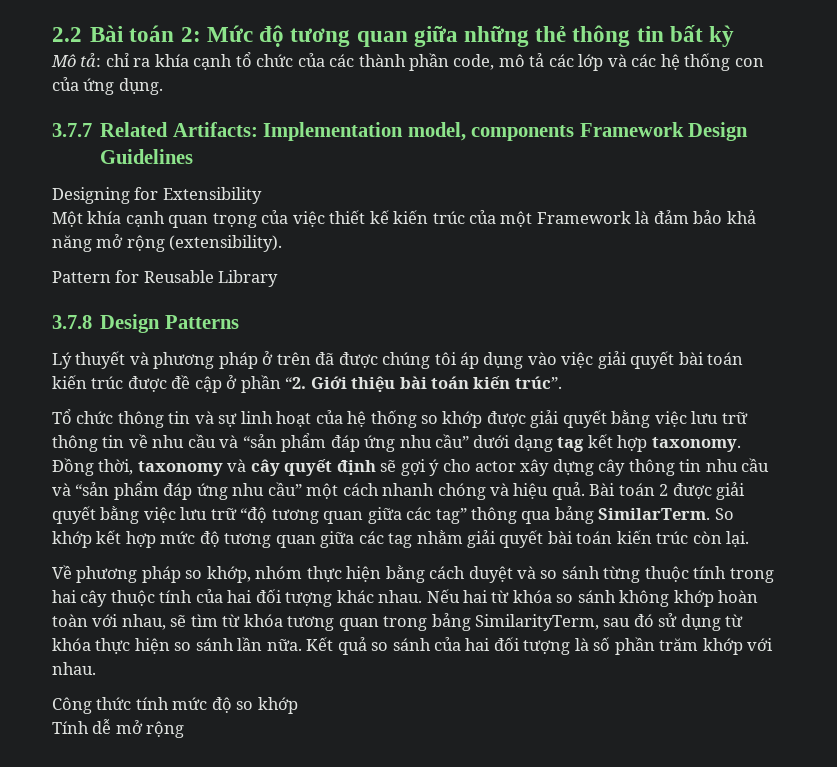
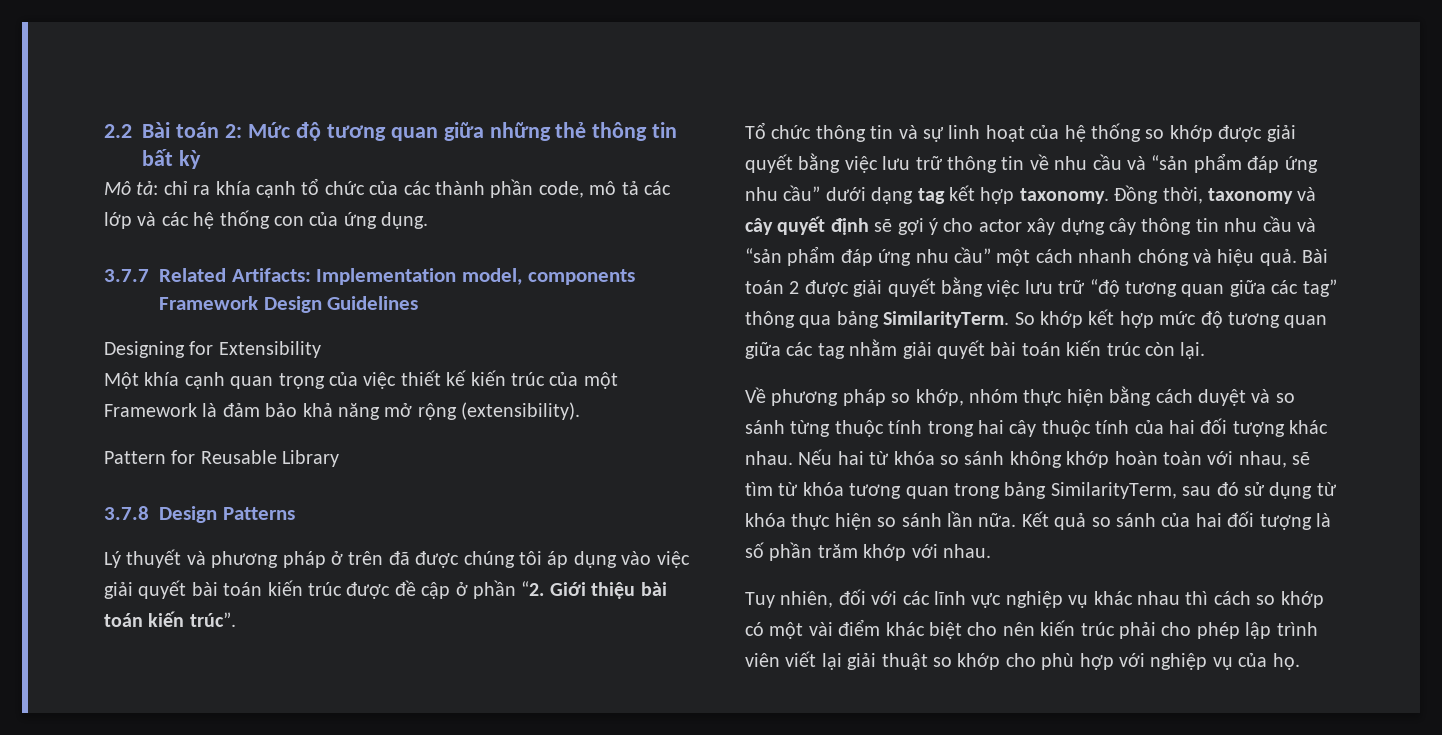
[598,508,711,520] SimilarTerm. -> [883,311,1010,328] SimilarityTerm.
[52,697,298,714] [52,719,185,738] Công thức tính mức độ so khớp // Tính dễ mở rộng -> [745,589,1324,608] [745,619,1318,639] [745,651,1300,670] Tuy nhiên, đối với các lĩnh vực nghiệp vụ khác nhau thì cách so khớp có một vài điểm khác biệt cho nên kiến trúc phải cho phép lập trình viên viết lại giải thuật so khớp cho phù hợp với nghiệp vụ của họ.

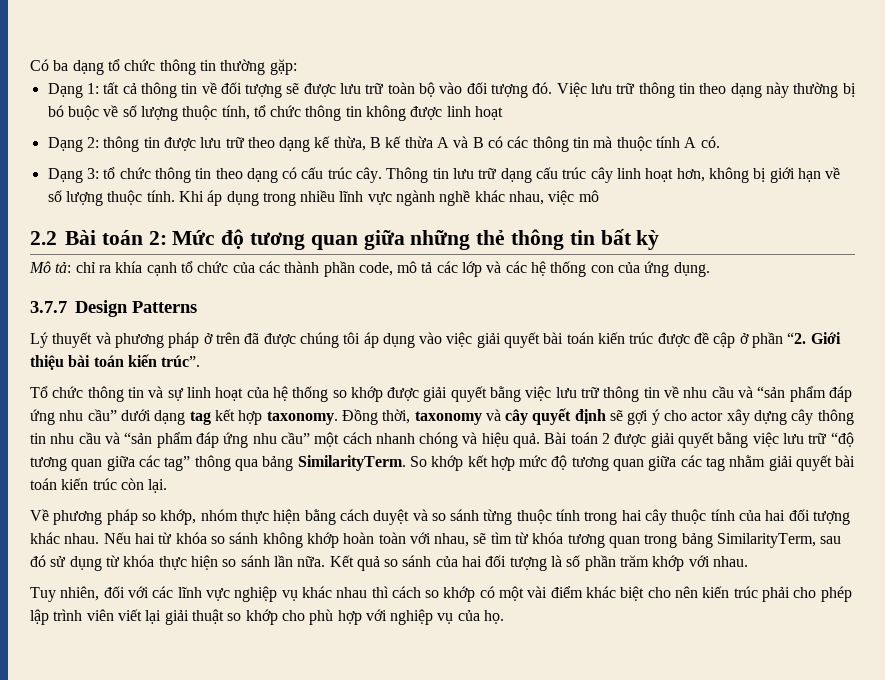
(104, 131) none -> [30,59,297,75] [47,82,856,98] [47,105,504,121] [47,136,720,152] [47,167,841,183] [47,190,599,206] Có ba dạng tổ chức thông tin thường gặp: // Dạng 1: tất cả thông tin về đối tượng sẽ được lưu trữ toàn bộ vào đối tượng đó. Việc lưu trữ thông tin theo dạng này thường bị bó buộc về số lượng thuộc tính, tổ chức thông tin không được linh hoạt // Dạng 2: thông tin được lưu trữ theo dạng kế thừa, B kế thừa A và B có các thông tin mà thuộc tính A có. // Dạng 3: tổ chức thông tin theo dạng có cấu trúc cây. Thông tin lưu trữ dạng cấu trúc cây linh hoạt hơn, không bị giới hạn về số lượng thuộc tính. Khi áp dụng trong nhiều lĩnh vực ngành nghề khác nhau, việc mô //
[159,268,635,285] [159,296,419,313] [104,341,321,358] [104,370,618,389] [104,402,581,420] [104,450,340,467] [104,506,149,520] Related Artifacts: Implementation model, components Framework Design Guidelines // Designing for Extensibility // Một khía cạnh quan trọng của việc thiết kế kiến trúc của một Framework là đảm bảo khả năng mở rộng (extensibility). // Pattern for Reusable Library // 3.7.8 -> (67, 307) none

